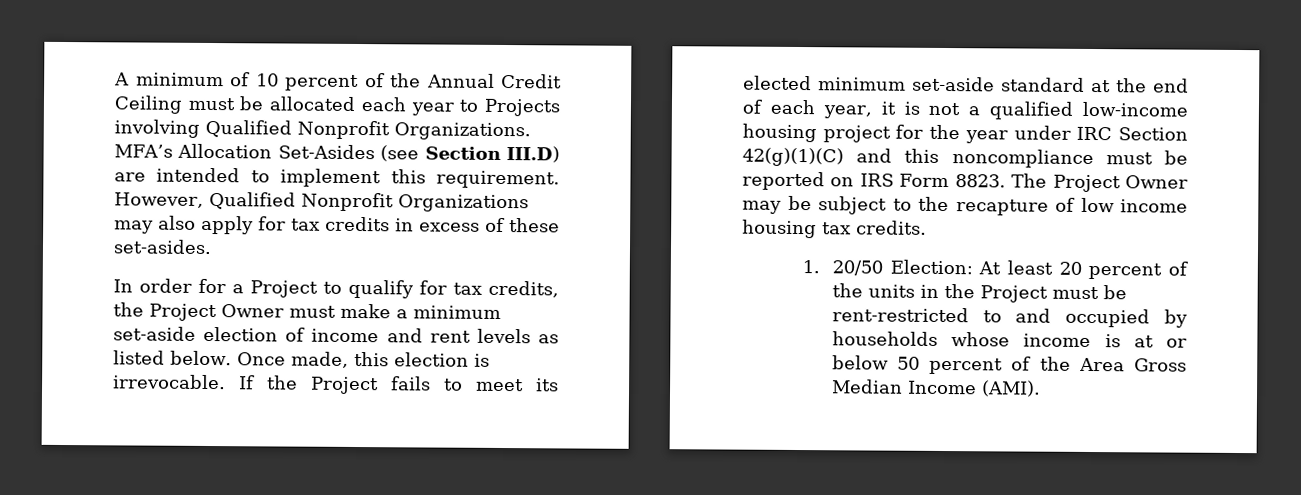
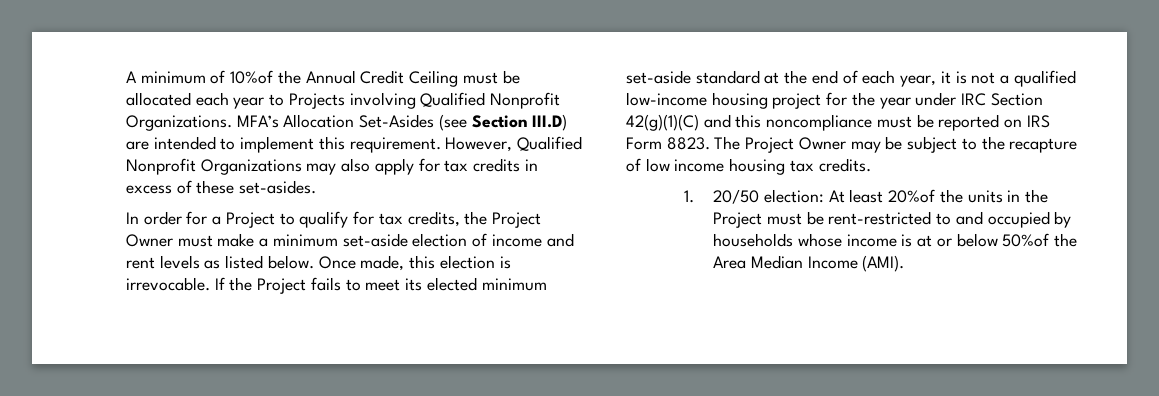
[255,73,385,92] 10 percent of -> [230,70,274,84] 10%of
[889,259,973,275] Election: -> [764,189,825,203] election:
[1058,261,1188,280] 20 percent of -> [888,189,936,203] 20%of
[897,356,1032,375] 50 percent of -> [1002,233,1050,247] 50%of
[1134,358,1187,372] Gross -> (747, 262) none

